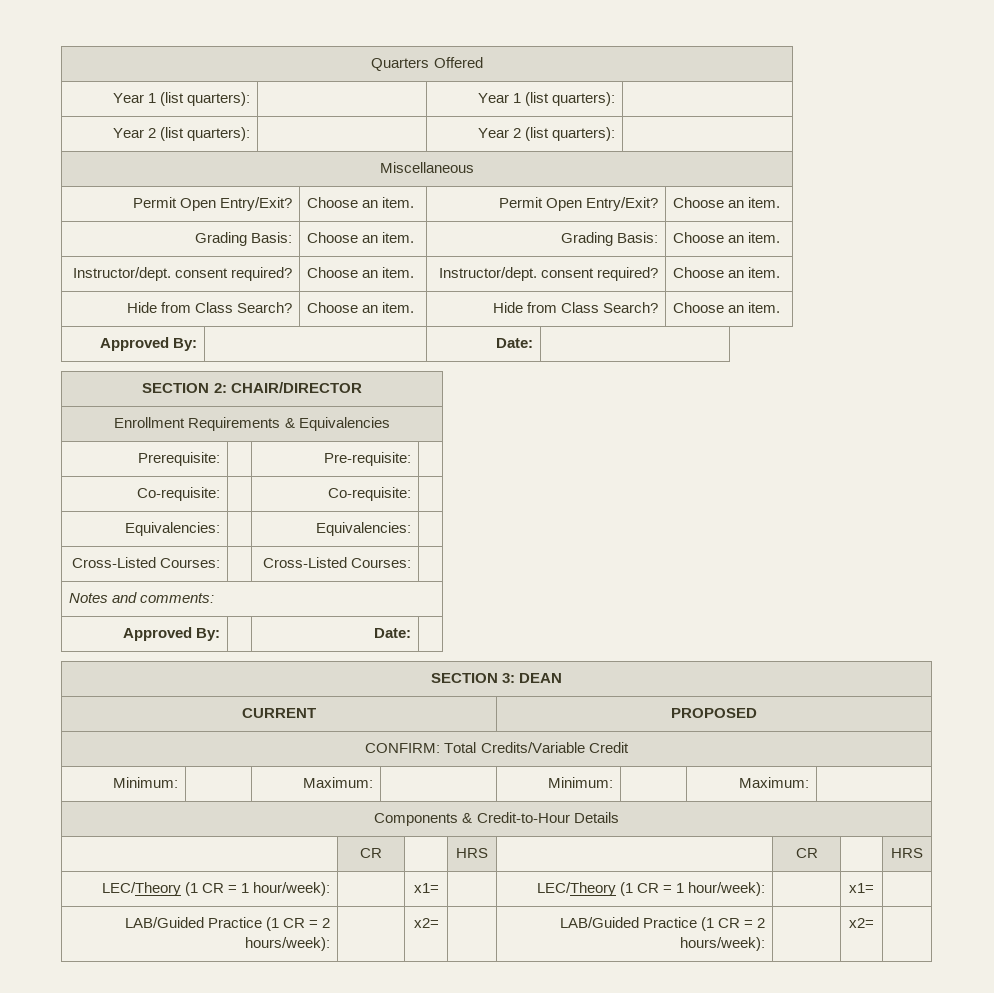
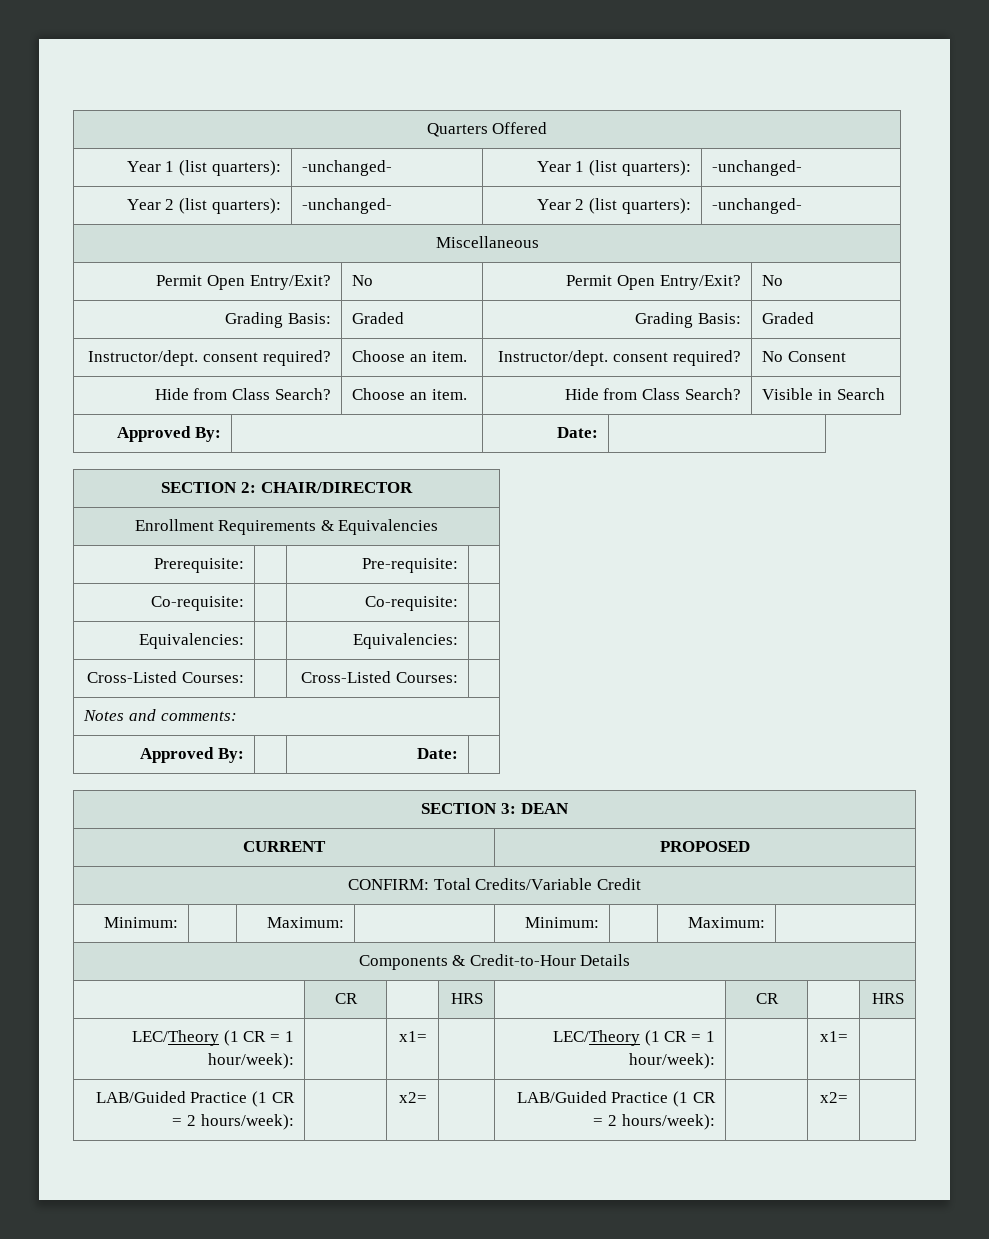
[477,92,615,106] [112,127,250,141] [477,127,615,141] | Year 1 (list quarters): | // Year 2 (list quarters): | | Year 2 (list quarters): | -> [302,160,393,176] [536,160,691,176] [712,160,803,176] [126,198,281,214] [302,198,393,214] [536,198,691,214] [712,198,803,214] -unchanged- | Year 1 (list quarters): | -unchanged- // Year 2 (list quarters): | -unchanged- | Year 2 (list quarters): | -unchanged-
[307,197,415,208] [498,197,658,211] [673,197,781,208] [194,232,292,246] [307,232,415,243] [560,232,658,246] [673,232,781,243] Choose an item. | Permit Open Entry/Exit? | Choose an item. // Grading Basis: | Choose an item. | Grading Basis: | Choose an item. -> [352,275,374,286] [566,275,741,290] [762,275,784,286] [224,312,331,328] [352,312,405,324] [634,312,741,328] [762,312,815,324] No | Permit Open Entry/Exit? | No // Grading Basis: | Graded | Grading Basis: | Graded
[673,267,781,278] Choose an item. -> [762,351,847,362] No Consent
[673,302,781,313] Choose an item. -> [762,388,885,400] Visible in Search

